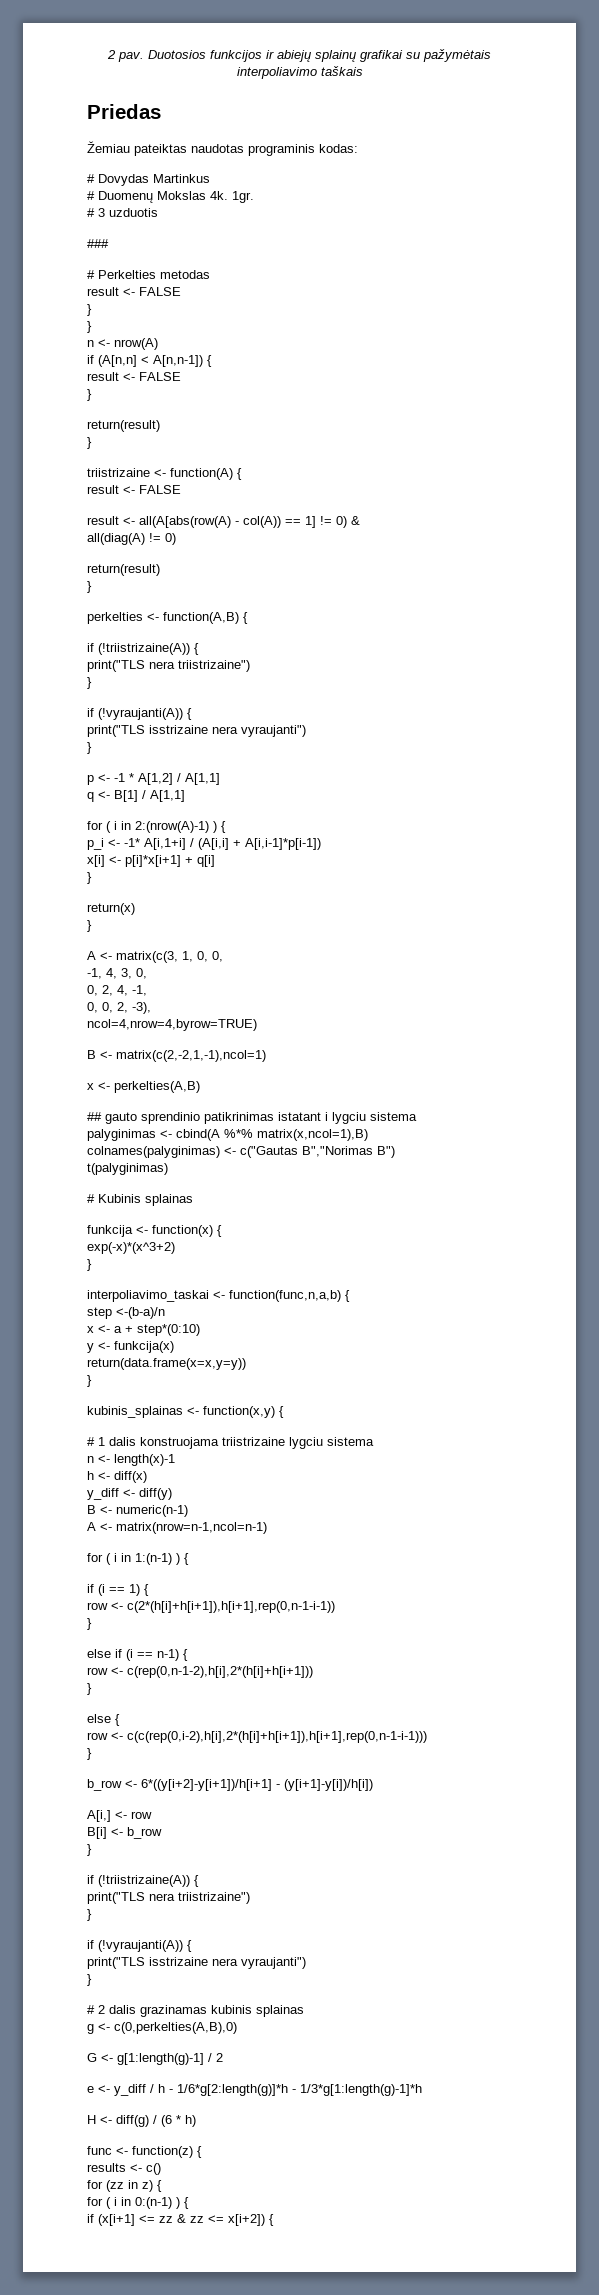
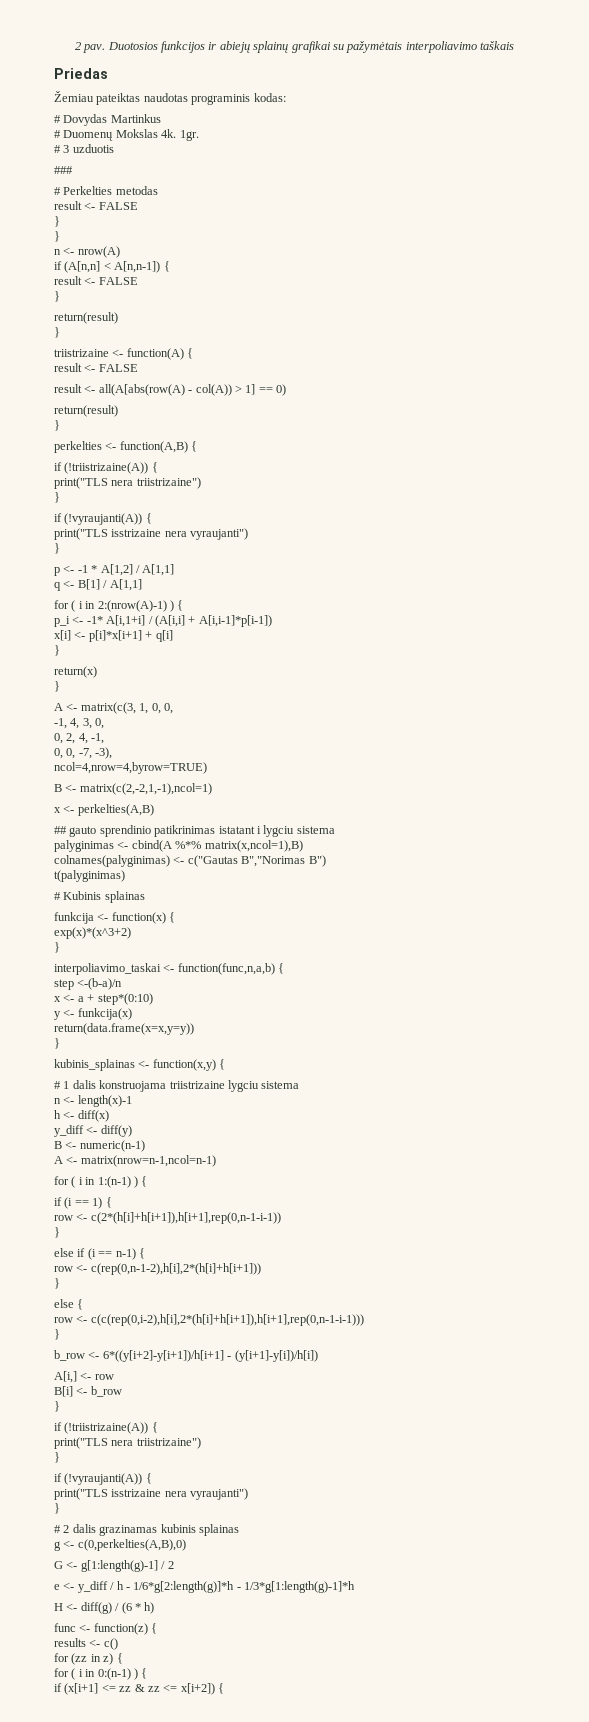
[285,516,360,528] [87,533,161,545] == 1] != 0) & // all(diag(A) != -> [234,384,273,395] > 1] ==
[117,1002,128,1013] 2, -> [78,748,92,759] -7,
[87,1242,175,1254] exp(-x)*(x^3+2) -> [54,927,131,939] exp(x)*(x^3+2)

